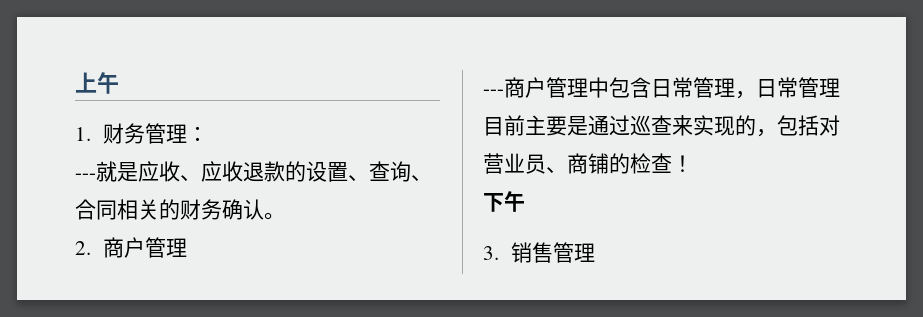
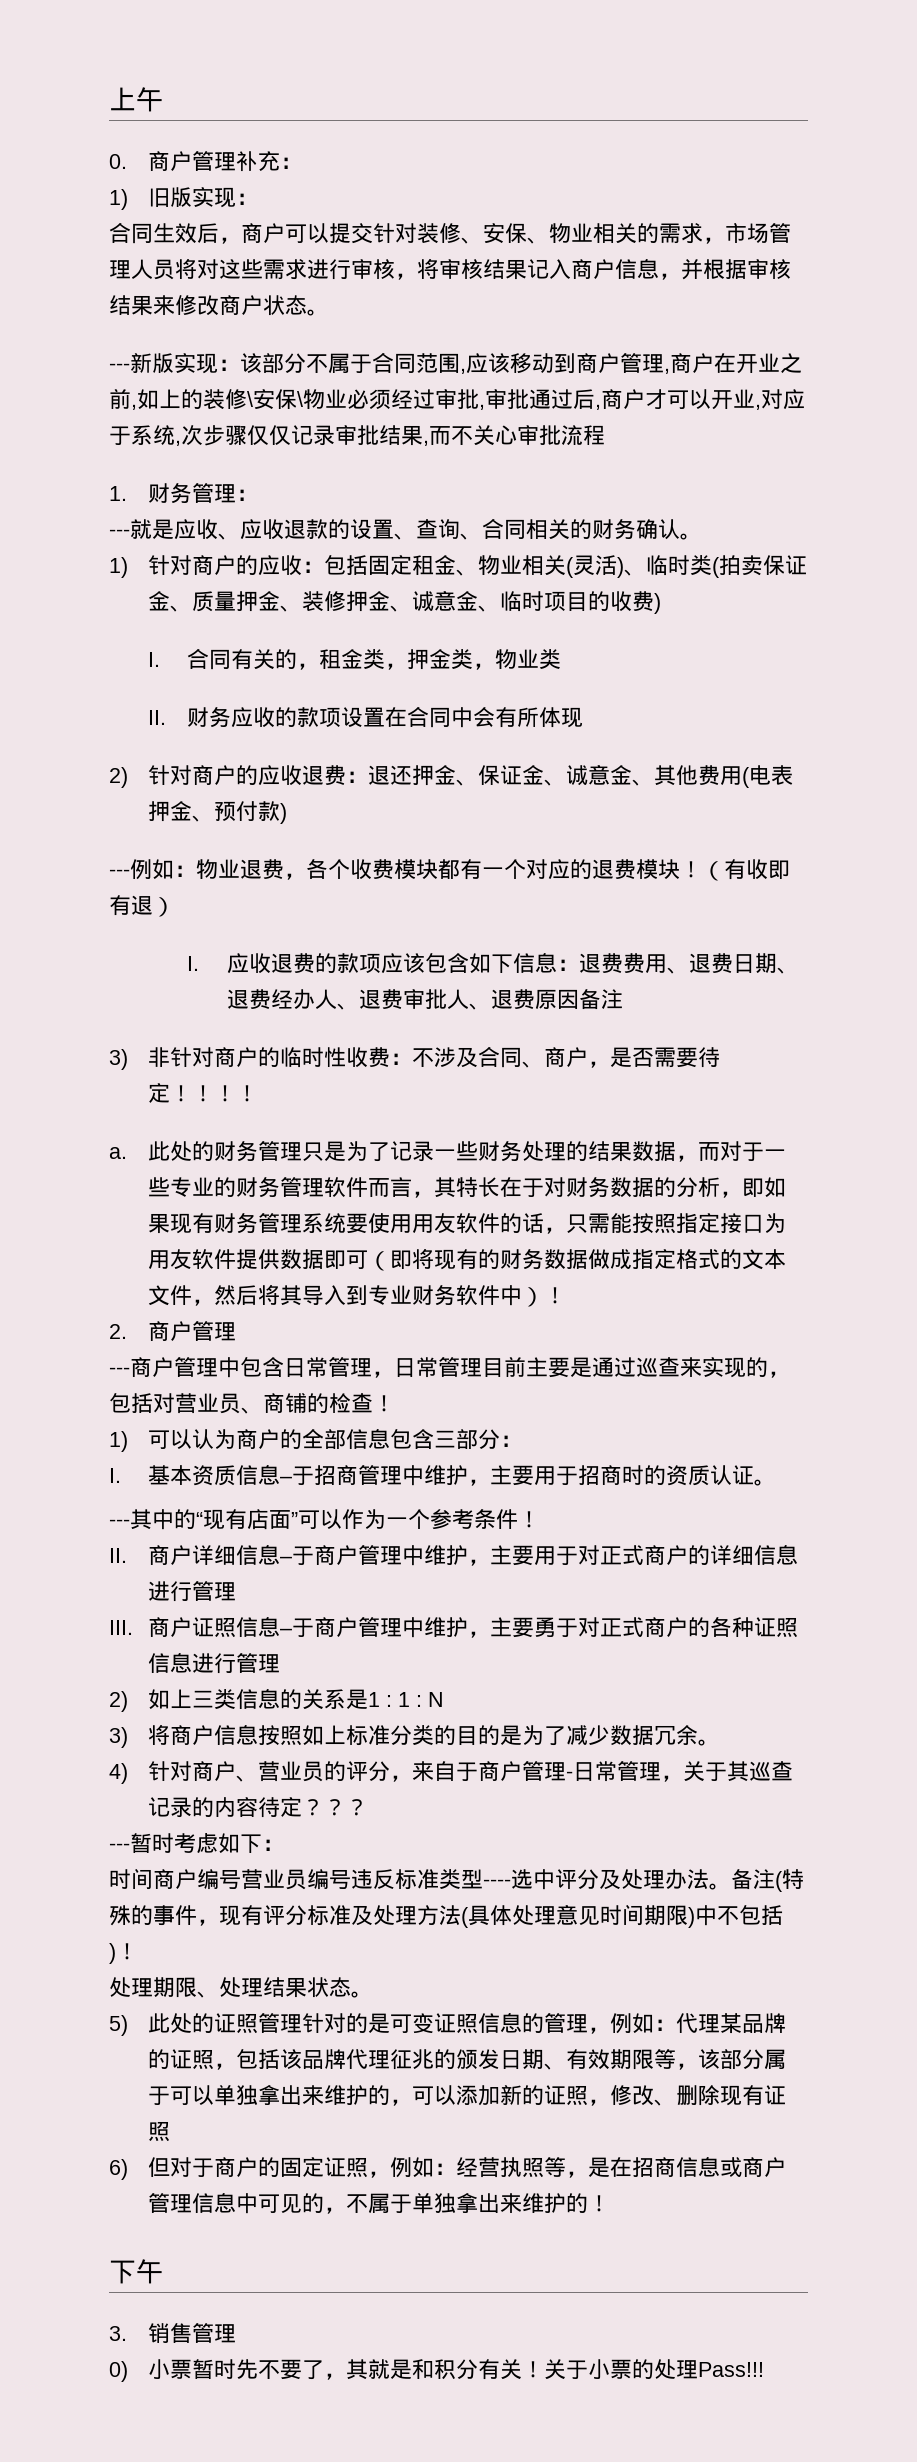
(119, 83) none -> [109,151,303,172] [109,187,259,210] [109,222,791,244] [109,258,791,280] [109,295,329,316] [109,352,802,374] [109,388,805,410] [109,425,605,446] // 0.商户管理补充： // 1)旧版实现： // 合同生效后，商户可以提交针对装修、安保、物业相关的需求，市场管理人员将对这些需求进行审核，将审核结果记入商户信息，并根据审核结果来修改商户状态。 // ---新版实现：该部分不属于合同范围,应该移动到商户管理,商户在开业之前,如上的装修\安保\物业必须经过审批,审批通过后,商户才可以开业,对应于系统,次步骤仅仅记录审批结果,而不关心审批流程
(285, 216) none -> [109,555,808,578] [148,590,662,614] [148,648,562,670] [148,706,584,728] [109,764,794,788] [148,801,288,824] [109,859,790,881] [109,895,175,917] [187,952,799,974] [226,989,623,1010] [109,1046,721,1070] [148,1083,259,1103] [109,1141,787,1162] [148,1177,787,1198] [148,1213,787,1234] [148,1248,787,1271] [148,1284,567,1307] // 1)针对商户的应收：包括固定租金、物业相关(灵活)、临时类(拍卖保证金、质量押金、装修押金、诚意金、临时项目的收费) // I.合同有关的，租金类，押金类，物业类 // II.财务应收的款项设置在合同中会有所体现 // 2)针对商户的应收退费：退还押金、保证金、诚意金、其他费用(电表押金、预付款) // ---例如：物业退费，各个收费模块都有一个对应的退费模块！（有收即有退） // I.应收退费的款项应该包含如下信息：退费费用、退费日期、退费经办人、退费审批人、退费原因备注 // 3)非针对商户的临时性收费：不涉及合同、商户，是否需要待定！！！！ // a.此处的财务管理只是为了记录一些财务处理的结果数据，而对于一些专业的财务管理软件而言，其特长在于对财务数据的分析，即如果现有财务管理系统要使用用友软件的话，只需能按照指定接口为用友软件提供数据即可（即将现有的财务数据做成指定格式的文本文件，然后将其导入到专业财务软件中）！
[483,191,525,212] [483,242,595,263] 下午 // 3.销售管理 -> [109,1428,523,1452] [109,1464,777,1486] [109,1509,540,1530] [109,1544,799,1566] [148,1581,237,1602] [109,1616,799,1638] [148,1652,281,1674] [109,1688,445,1712] [109,1724,721,1748] [109,1761,794,1784] [148,1797,369,1818] [109,1833,284,1854] [109,1868,804,1892] [109,1904,783,1928] [109,1943,138,1964] [109,1977,373,1998] [109,2012,787,2036] [148,2049,787,2070] [148,2085,787,2106] [148,2121,171,2142] [109,2156,787,2180] [148,2192,611,2214] [109,2259,163,2284] [109,2323,237,2343] [109,2359,765,2382] 1)可以认为商户的全部信息包含三部分： // I.基本资质信息–于招商管理中维护，主要用于招商时的资质认证。 // ---其中的“现有店面”可以作为一个参考条件！ // II.商户详细信息–于商户管理中维护，主要用于对正式商户的详细信息进行管理 // III.商户证照信息–于商户管理中维护，主要勇于对正式商户的各种证照信息进行管理 // 2)如上三类信息的关系是1 : 1 : N // 3)将商户信息按照如上标准分类的目的是为了减少数据冗余。 // 4)针对商户、营业员的评分，来自于商户管理-日常管理，关于其巡查记录的内容待定？？？ // ---暂时考虑如下： // 时间商户编号营业员编号违反标准类型----选中评分及处理办法。备注(特殊的事件，现有评分标准及处理方法(具体处理意见时间期限)中不包括)！ // 处理期限、处理结果状态。 // 5)此处的证照管理针对的是可变证照信息的管理，例如：代理某品牌的证照，包括该品牌代理征兆的颁发日期、有效期限等，该部分属于可以单独拿出来维护的，可以添加新的证照，修改、删除现有证照 // 6)但对于商户的固定证照，例如：经营执照等，是在招商信息或商户管理信息中可见的，不属于单独拿出来维护的！ // 下午 // 3.销售管理 // 0)小票暂时先不要了，其就是和积分有关！关于小票的处理Pass!!!

